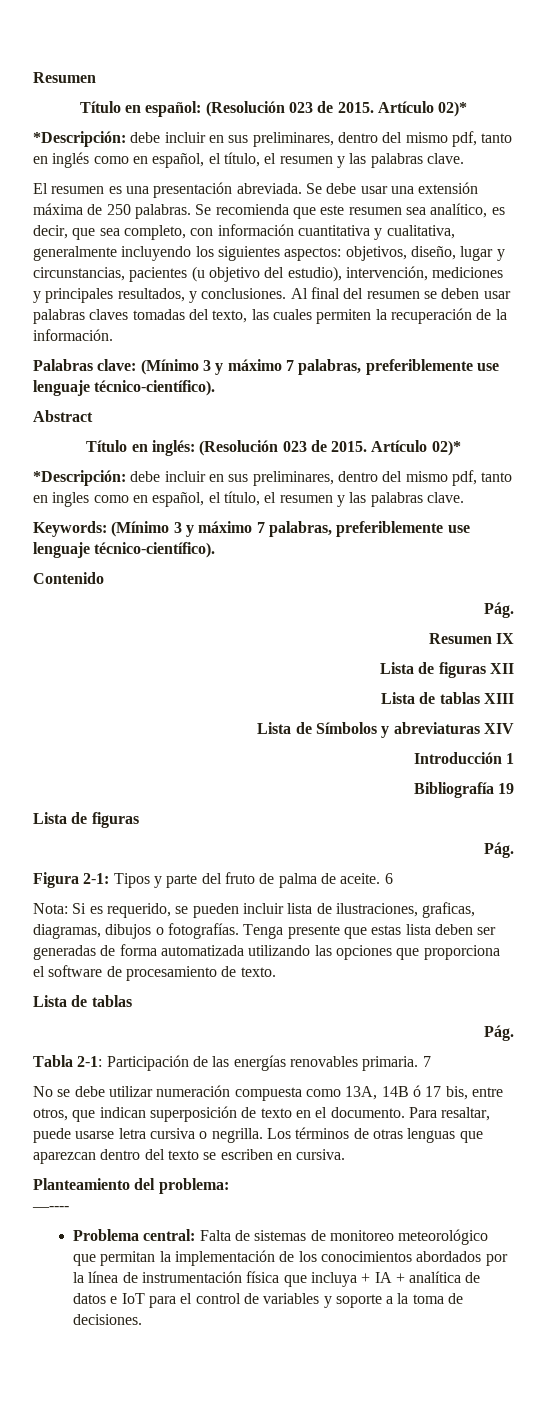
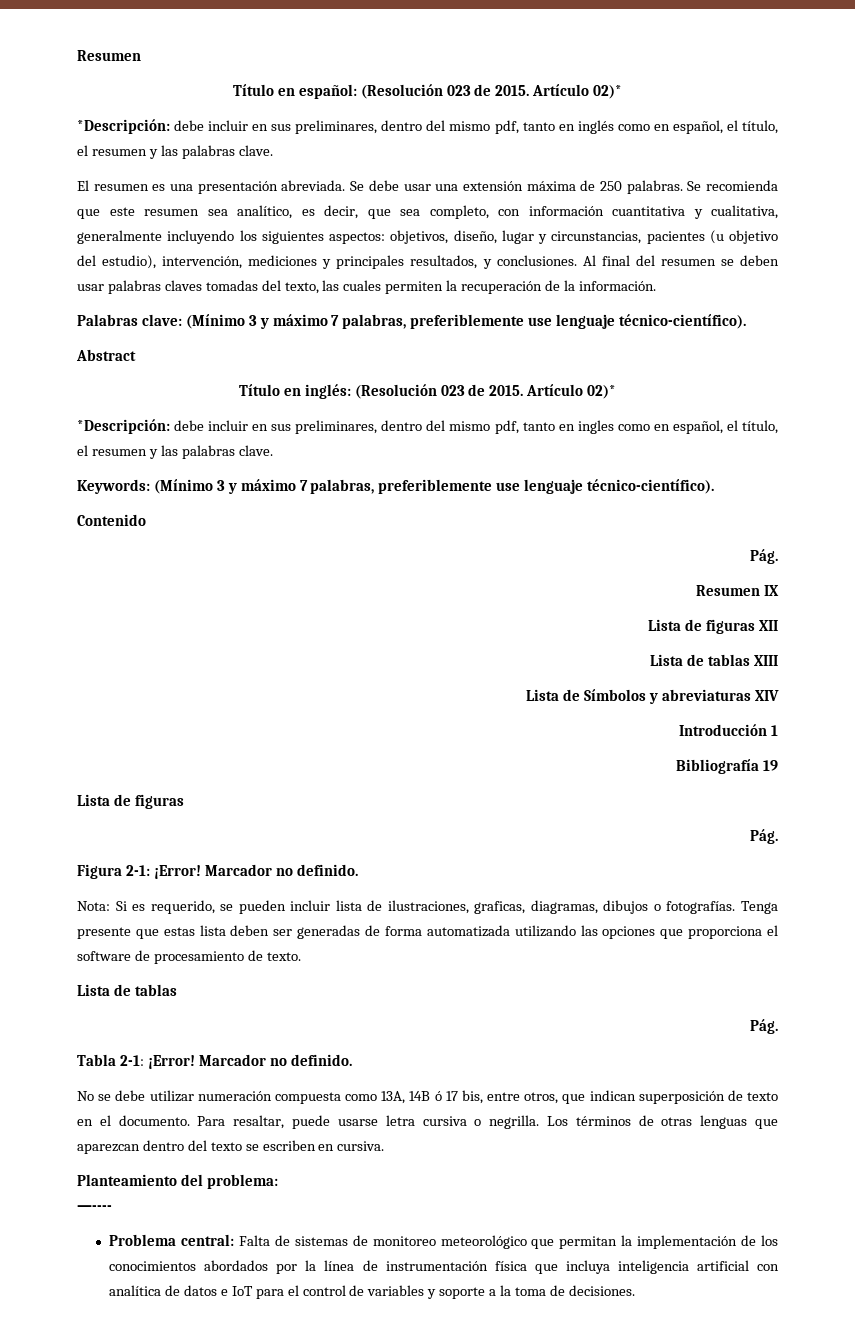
[113,872,393,888] Tipos y parte del fruto de palma de aceite. 6 -> [153,864,358,879] ¡Error! Marcador no definido.
[106,1055,431,1071] Participación de las energías renovables primaria. 7 -> [147,1054,352,1069] ¡Error! Marcador no definido.
[361,1272,405,1283] + IA + -> [617,1260,779,1274] inteligencia artificial con

